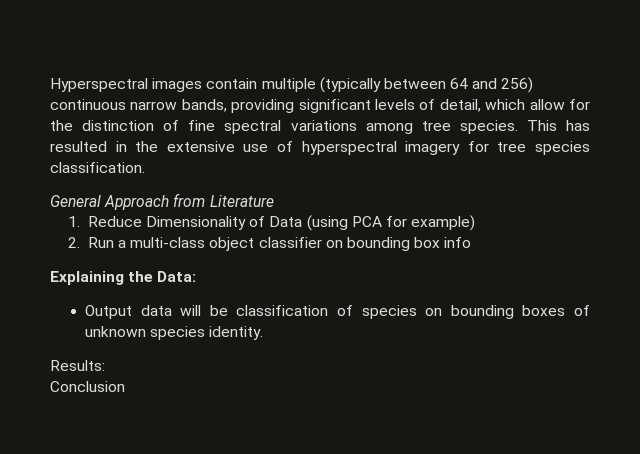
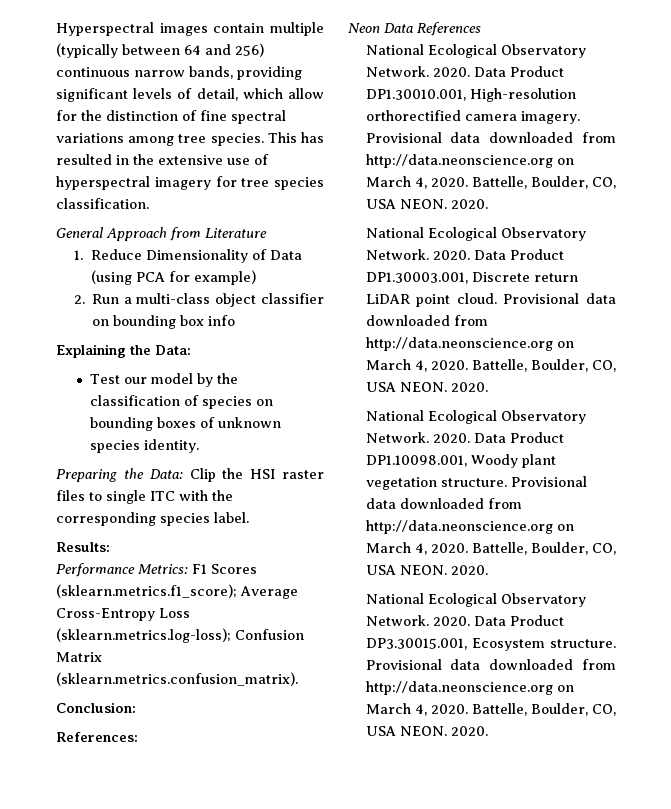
[85,305,228,319] Output data will be -> [89,373,238,387] Test our model by the
[50,360,105,371] [50,381,125,392] Results: // Conclusion -> [56,468,324,482] [56,490,233,504] [56,512,249,526] [56,542,110,552] [56,563,257,577] [56,584,298,599] [56,608,190,621] [56,628,304,643] [56,652,102,662] [56,672,298,686] [56,702,136,713] [56,732,138,742] [348,22,481,36] [365,44,586,58] [365,66,564,77] [365,88,576,102] [365,110,580,124] [365,132,616,143] [365,154,574,168] [365,176,616,189] [365,199,488,209] [365,227,586,241] [365,249,564,260] [365,272,578,284] [365,293,616,307] [365,315,488,326] [365,337,574,351] [365,359,616,372] [365,382,488,392] [365,410,586,424] [365,432,564,443] [365,454,556,468] [365,476,587,490] [365,498,522,509] [365,520,574,534] [365,542,616,555] [365,565,488,575] [365,593,586,607] [365,615,564,626] [365,638,616,651] [365,659,616,670] [365,681,574,695] [365,703,616,716] [365,726,488,736] Preparing the Data: Clip the HSI raster files to single ITC with the corresponding species label. // Results: // Performance Metrics: F1 Scores (sklearn.metrics.f1_score); Average Cross-Entropy Loss (sklearn.metrics.log-loss); Confusion Matrix (sklearn.metrics.confusion_matrix). // Conclusion: // References: // Neon Data References // National Ecological Observatory Network. 2020. Data Product DP1.30010.001, High-resolution orthorectified camera imagery. Provisional data downloaded from http://data.neonscience.org on March 4, 2020. Battelle, Boulder, CO, USA NEON. 2020. // National Ecological Observatory Network. 2020. Data Product DP1.30003.001, Discrete return LiDAR point cloud. Provisional data downloaded from http://data.neonscience.org on March 4, 2020. Battelle, Boulder, CO, USA NEON. 2020. // National Ecological Observatory Network. 2020. Data Product DP1.10098.001, Woody plant vegetation structure. Provisional data downloaded from http://data.neonscience.org on March 4, 2020. Battelle, Boulder, CO, USA NEON. 2020. // National Ecological Observatory Network. 2020. Data Product DP3.30015.001, Ecosystem structure. Provisional data downloaded from http://data.neonscience.org on March 4, 2020. Battelle, Boulder, CO, USA NEON. 2020.

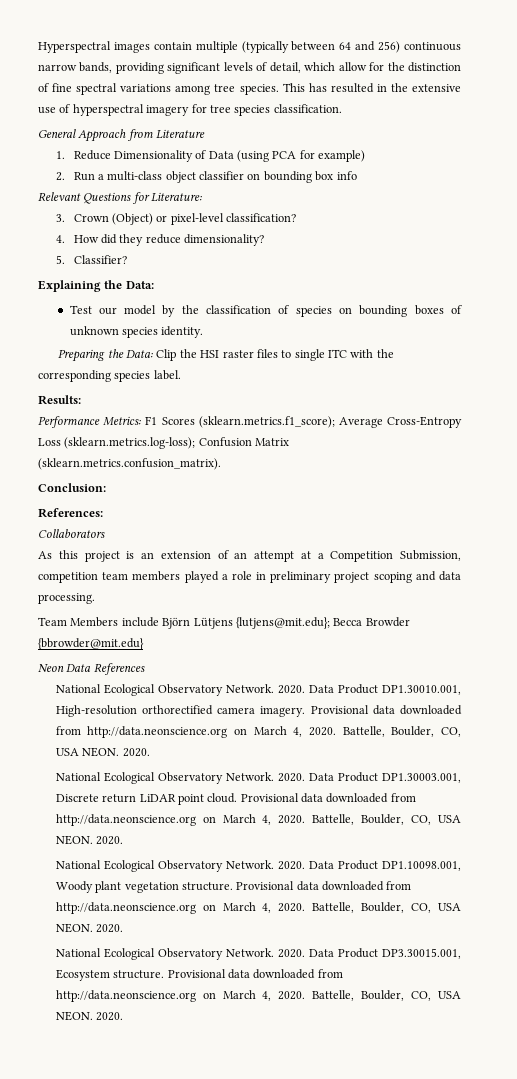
(235, 320) none -> [38,192,203,204] [55,213,297,225] [55,234,265,246] [55,255,127,264] // Relevant Questions for Literature: // 3. Crown (Object) or pixel-level classification? // 4. How did they reduce dimensionality? // 5. Classifier?
(138, 737) none -> [38,529,105,538] [38,550,461,562] [38,571,462,583] [38,593,95,604] [38,617,410,629] [38,638,144,650] // Collaborators // As this project is an extension of an attempt at a Competition Submission, competition team members played a role in preliminary project scoping and data processing. // Team Members include Björn Lütjens {lutjens@mit.edu}; Becca Browder {bbrowder@mit.edu}

